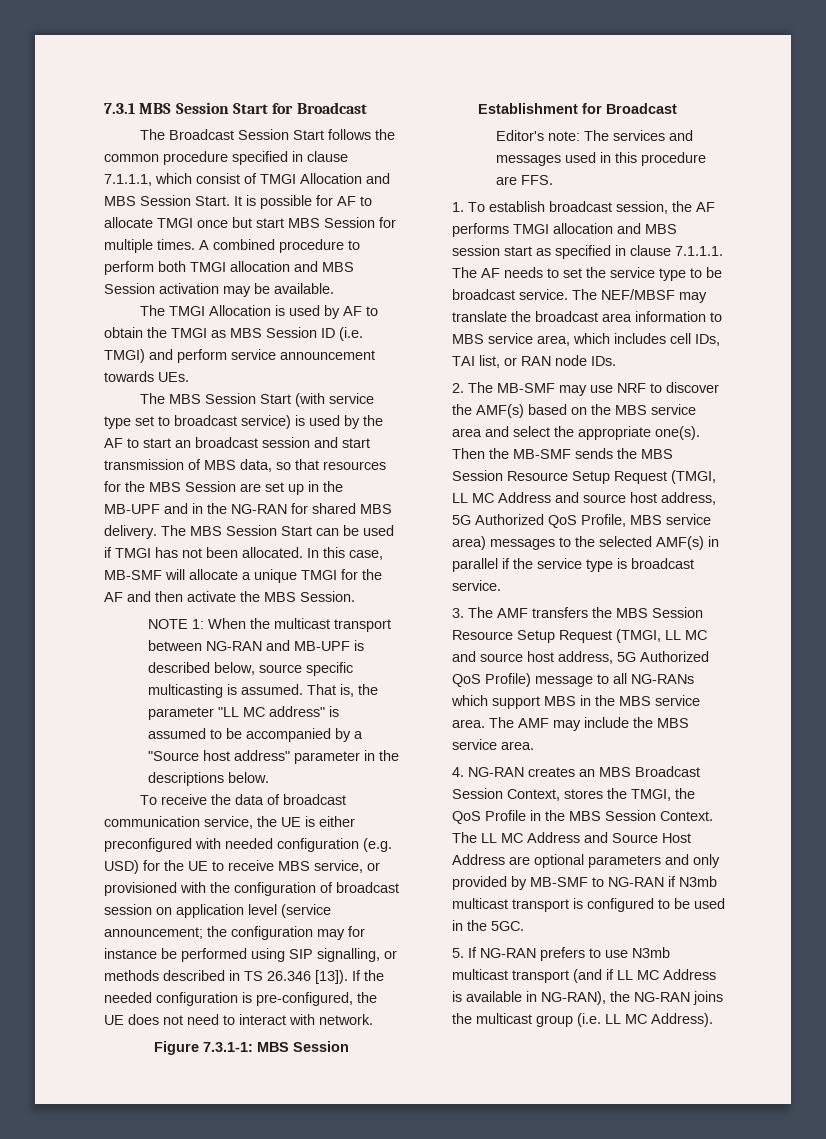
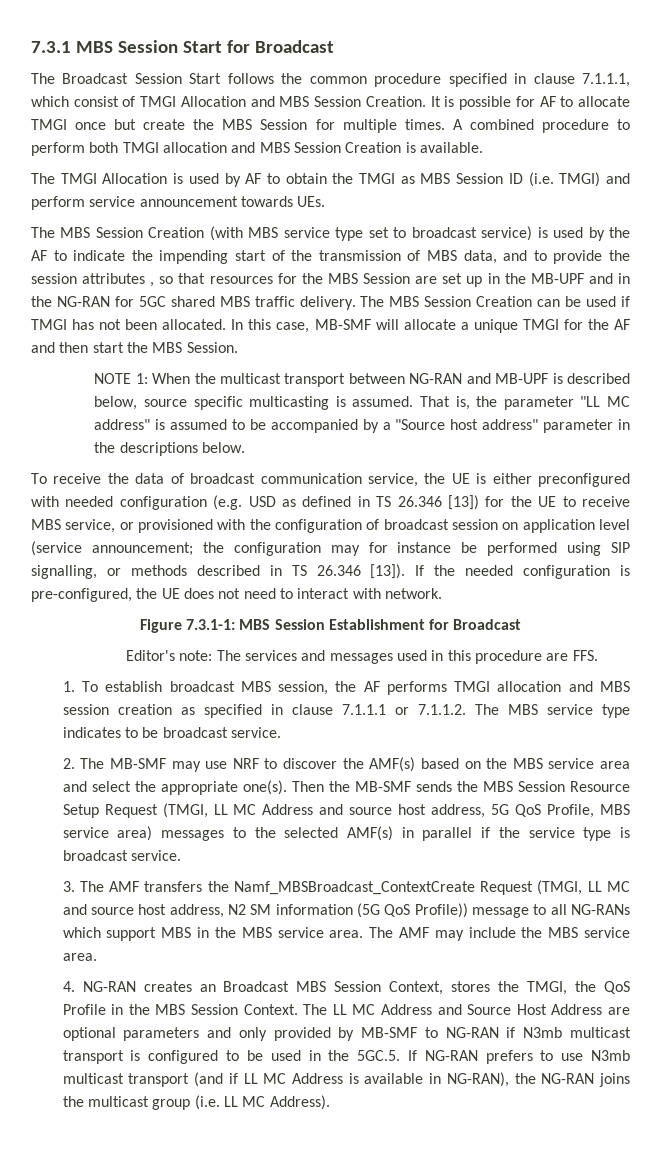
[195,196,230,206] Start. -> [365,96,426,107] Creation.
[256,218,284,228] start -> [143,119,215,130] create the
[159,283,270,297] activation may be -> [345,142,416,153] Creation is
[259,393,325,407] Start (with -> [148,226,279,241] Creation (with MBS
[143,437,370,448] [104,459,272,472] start an broadcast session and start transmission of MBS data, -> [73,250,631,264] [31,273,155,287] indicate the impending start of the transmission of MBS data, and to provide the session attributes ,
(308, 508) none -> [138,296,166,307] 5GC
(392, 509) none -> [254,296,295,307] traffic
[281,526,312,536] Start -> [476,296,533,307] Creation
[187,591,236,602] activate -> [92,342,124,353] start
[104,860,139,874] USD) -> [248,495,479,510] USD as defined in TS 26.346 [13])
(612, 206) none -> [240,681,271,692] MBS
[503,246,532,256] start -> [117,704,172,715] creation
[674,246,723,256] [451,267,686,281] 7.1.1.1. The AF needs to set the service type -> [341,704,630,718] [62,727,121,738] 7.1.1.1 or 7.1.1.2. The MBS service type indicates
[571,289,707,303] [451,311,722,322] [451,333,720,346] [451,355,616,368] The NEF/MBSF may translate the broadcast area information to MBS service area, which includes cell IDs, TAI list, or RAN node IDs. -> (281, 732) none
[474,514,544,525] Authorized -> (510, 809) none
[615,607,703,618] [451,630,555,643] MBS Session Resource Setup -> [233,881,475,895] Namf_MBSBroadcast_ContextCreate
[616,651,709,662] [451,673,531,687] 5G Authorized QoS Profile) -> [228,903,468,918] N2 SM information (5G QoS Profile))
[598,766,700,777] MBS Broadcast -> [223,981,327,992] Broadcast MBS
[490,921,524,931] [451,948,464,958] 5GC. // 5. -> [357,1050,401,1061] 5GC.5.

